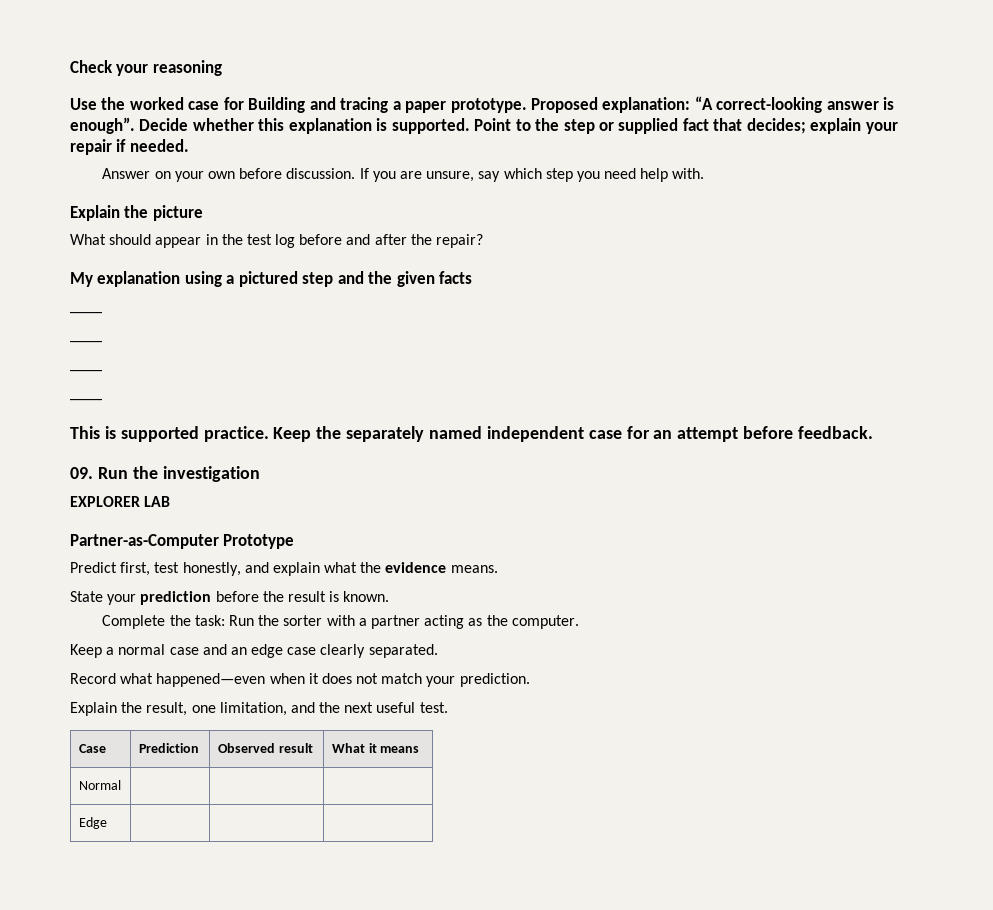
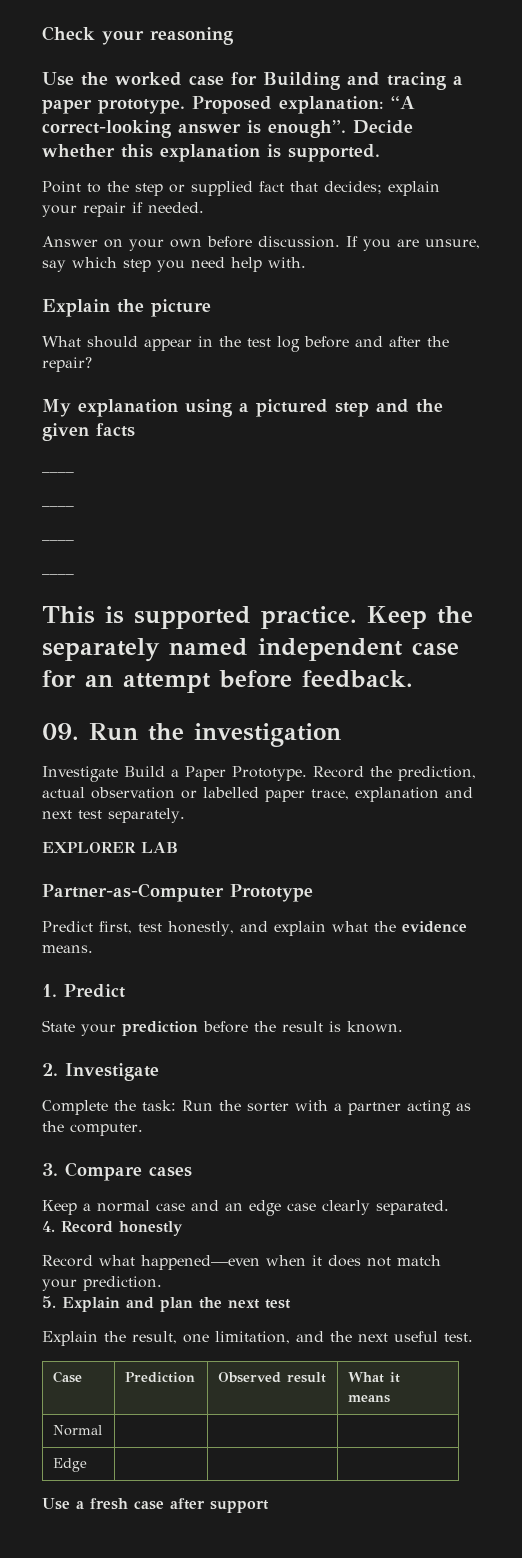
(470, 126) none -> (380, 153) //
(260, 474) none -> [42,766,476,782] [42,787,473,802] [42,808,185,823] // Investigate Build a Paper Prototype. Record the prediction, actual observation or labelled paper trace, explanation and next test separately.
(498, 569) none -> [42,984,125,998] // 1. Predict
(390, 596) none -> [42,1063,159,1081] // 2. Investigate
(579, 622) none -> [42,1162,192,1181] // 3. Compare cases
(438, 651) none -> [42,1221,183,1236] // 4. Record honestly
(530, 680) none -> [42,1296,291,1312] // 5. Explain and plan the next test
(107, 823) none -> [42,1498,269,1513] // Use a fresh case after support

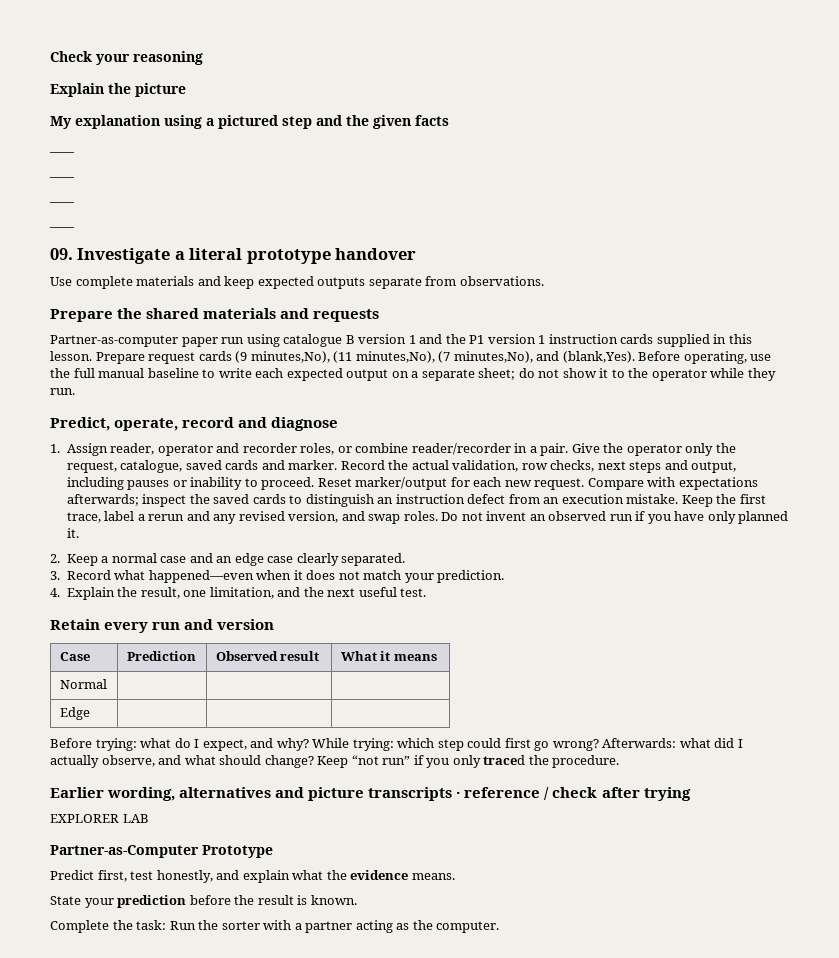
[42,72,463,90] [42,96,415,114] [42,120,413,138] [42,144,380,162] [42,181,440,196] [42,202,204,217] [42,236,480,251] [42,257,306,272] [42,299,211,317] [42,336,449,352] [42,357,92,372] Use the worked case for Building and tracing a paper prototype. Proposed explanation: “A correct-looking answer is enough”. Decide whether this explanation is supported. // Point to the step or supplied fact that decides; explain your repair if needed. // Answer on your own before discussion. If you are unsure, say which step you need help with. // Explain the picture // What should appear in the test log before and after the repair? -> [50,83,186,97] Explain the picture
[42,606,473,629] [42,638,459,662] [42,670,413,693] [42,723,341,747] [42,766,476,782] [42,787,473,802] [42,808,185,823] [42,842,178,853] [42,883,313,902] [42,921,467,936] [42,945,93,953] [42,984,125,998] [42,1020,403,1036] [42,1063,159,1081] [42,1100,471,1116] [42,1121,143,1136] [42,1162,192,1181] This is supported practice. Keep the separately named independent case for an attempt before feedback. // 09. Run the investigation // Investigate Build a Paper Prototype. Record the prediction, actual observation or labelled paper trace, explanation and next test separately. // EXPLORER LAB // Partner-as-Computer Prototype // Predict first, test honestly, and explain what the evidence means. // 1. Predict // State your prediction before the result is known. // 2. Investigate // Complete the task: Run the sorter with a partner acting as the computer. // 3. Compare cases // -> [50,248,417,264] [50,276,544,289] [50,308,380,322] [50,334,752,347] [50,351,772,364] [50,368,776,381] [50,388,75,395] [50,417,339,431] [50,443,736,456] [66,460,737,473] [66,477,758,490] [66,494,766,507] [66,511,789,524] [66,528,79,538] [50,554,60,563] 09. Investigate a literal prototype handover // Use complete materials and keep expected outputs separate from observations. // Prepare the shared materials and requests // Partner-as-computer paper run using catalogue B version 1 and the P1 version 1 instruction cards supplied in this lesson. Prepare request cards (9 minutes,No), (11 minutes,No), (7 minutes,No), and (blank,Yes). Before operating, use the full manual baseline to write each expected output on a separate sheet; do not show it to the operator while they run. // Predict, operate, record and diagnose // 1. Assign reader, operator and recorder roles, or combine reader/recorder in a pair. Give the operator only the request, catalogue, saved cards and marker. Record the actual validation, row checks, next steps and output, including pauses or inability to proceed. Reset marker/output for each new request. Compare with expectations afterwards; inspect the saved cards to distinguish an instruction defect from an execution mistake. Keep the first trace, label a rerun and any revised version, and swap roles. Do not invent an observed run if you have only planned it. // 2.
[42,1221,183,1236] 4. Record honestly // -> [50,571,60,580] 3.
[42,1296,291,1312] 5. Explain and plan the next test // -> [50,588,60,597] 4.
(473, 1337) none -> [50,619,275,633] // Retain every run and version
[42,1498,269,1513] Use a fresh case after support -> [50,738,743,751] [50,755,620,768] [50,787,691,801] [50,814,149,823] [50,845,273,858] [50,870,455,883] [50,895,357,908] [50,920,500,933] Before trying: what do I expect, and why? While trying: which step could first go wrong? Afterwards: what did I actually observe, and what should change? Keep “not run” if you only traced the procedure. // Earlier wording, alternatives and picture transcripts · reference / check after trying // EXPLORER LAB // Partner-as-Computer Prototype // Predict first, test honestly, and explain what the evidence means. // State your prediction before the result is known. // Complete the task: Run the sorter with a partner acting as the computer.

